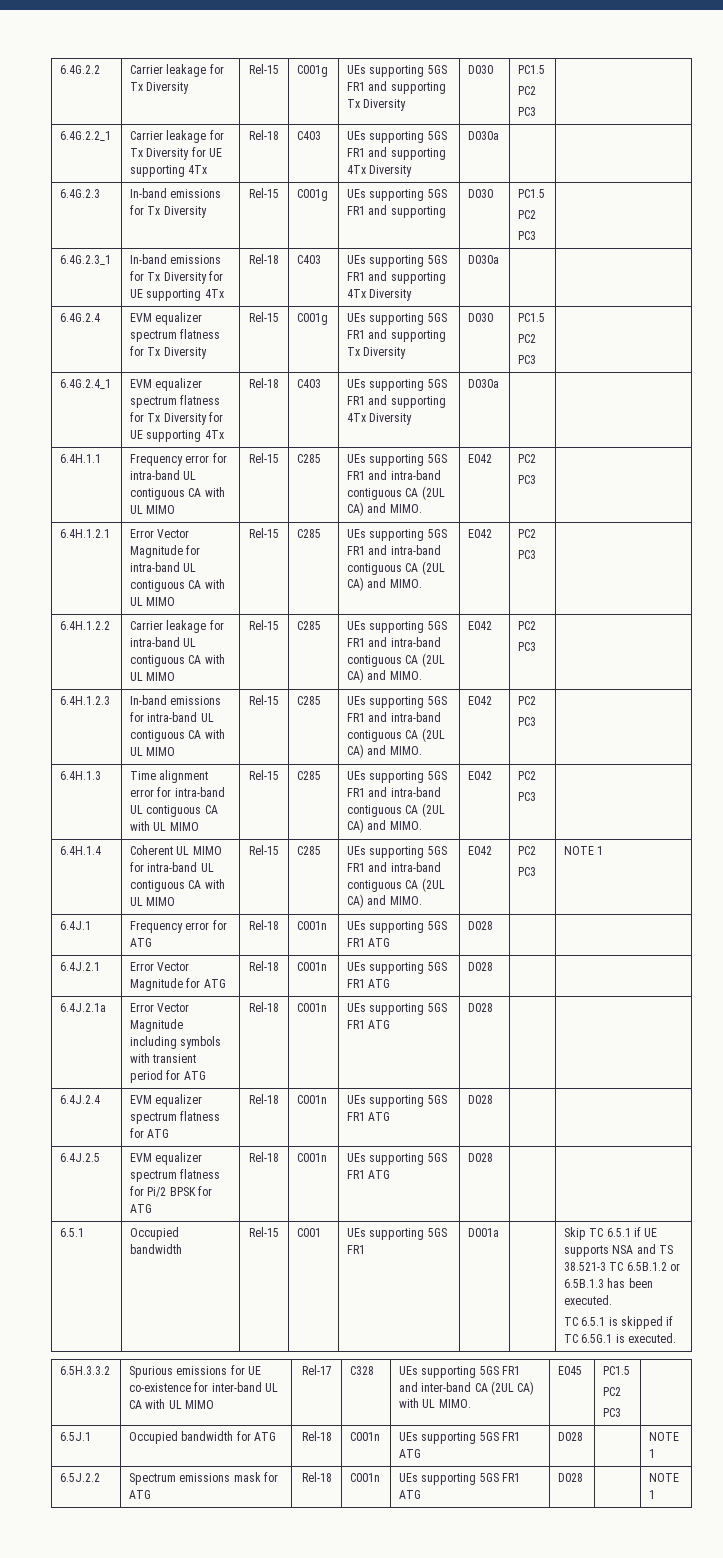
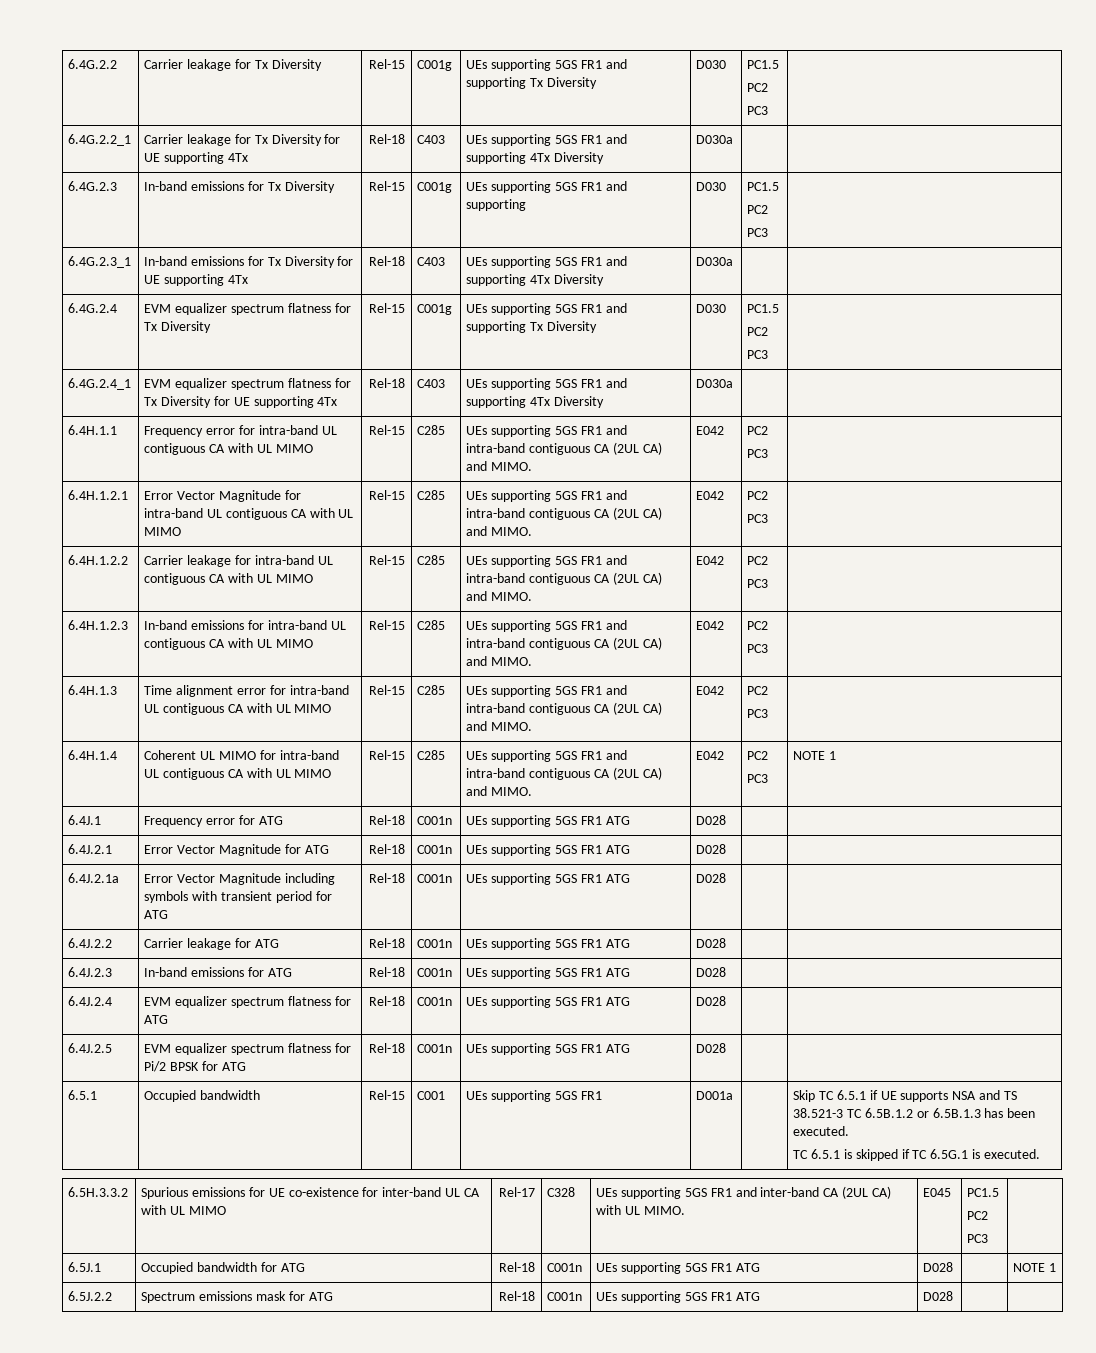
(494, 1007) none -> [68,938,113,948] [144,938,279,950] [368,938,405,948] [417,939,453,948] [466,938,630,950] [696,938,727,948] [68,967,113,977] [144,967,292,977] [368,967,405,977] [417,968,453,977] [466,967,630,979] [696,967,727,977] // 6.4J.2.2 | Carrier leakage for ATG | Rel-18 | C001n | UEs supporting 5GS FR1 ATG | D028 | | // 6.4J.2.3 | In-band emissions for ATG | Rel-18 | C001n | UEs supporting 5GS FR1 ATG | D028 | |
[649,1473,680,1482] [649,1490,656,1499] NOTE 1 -> (954, 1296) none

